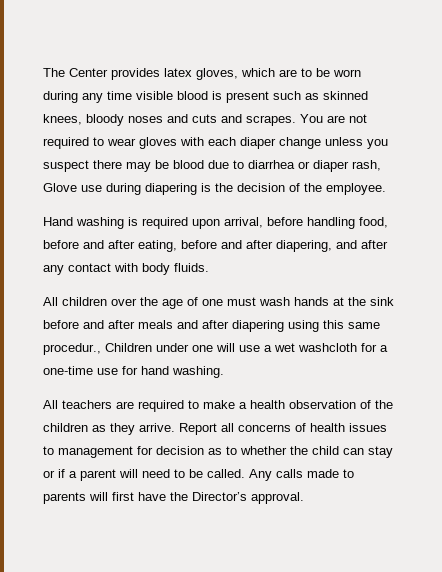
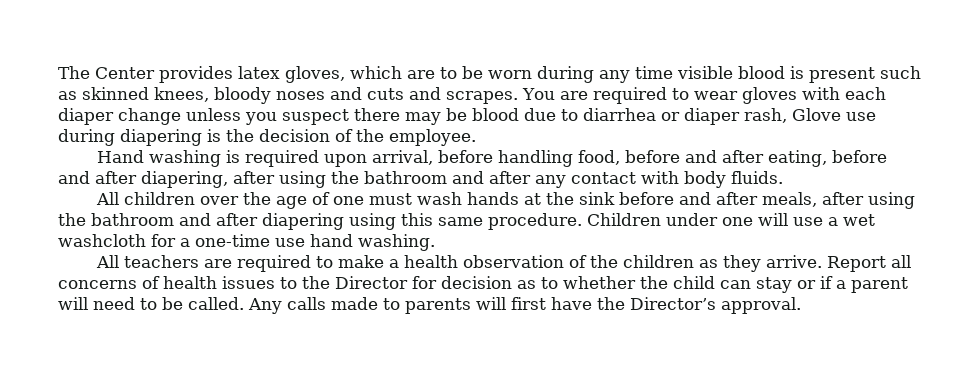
[349,114,367,123] not -> (588, 95) none
(332, 246) none -> [233,171,447,188] after using the bathroom
[138,320,173,329] meals -> [762,192,916,209] [58,213,174,226] meals, after using the bathroom
[43,343,101,355] procedur., -> [488,213,582,230] procedure.
[122,366,138,375] for -> (305, 242) none
[58,446,133,458] management -> [302,276,408,289] the Director

